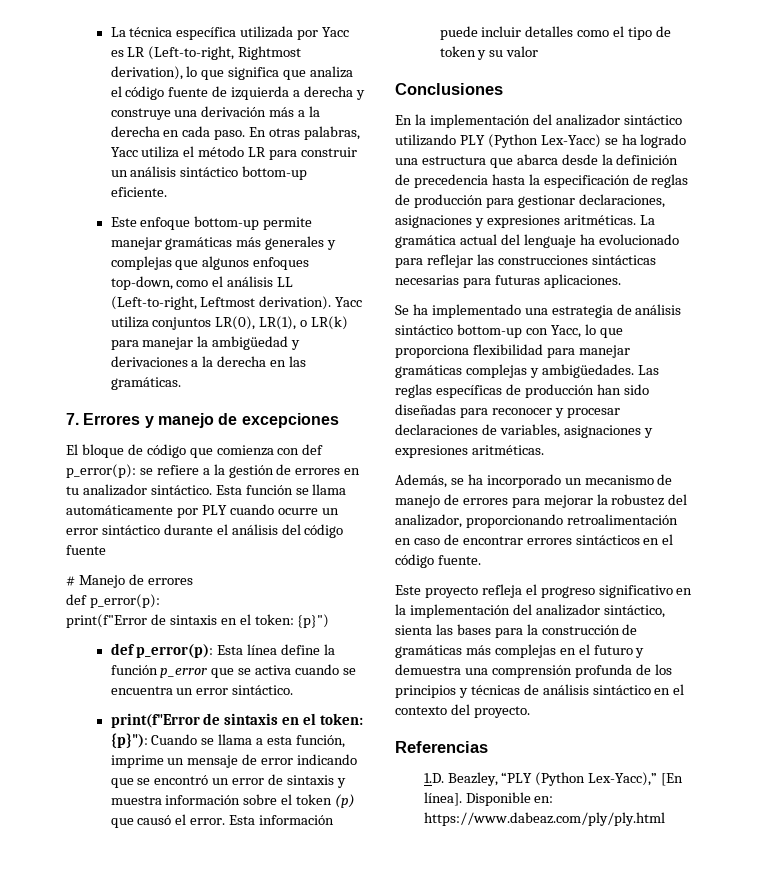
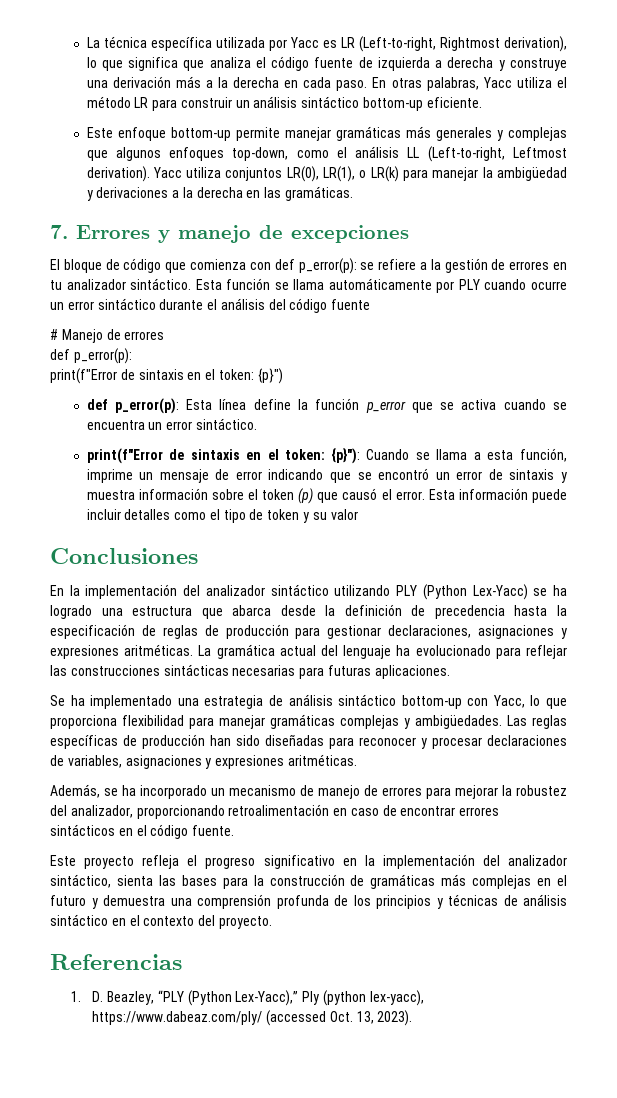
[423,773,444,783] 1.D. -> [71,991,104,1002] 1. D.
[661,773,684,786] [423,792,554,806] [423,812,665,826] [En línea]. Disponible en: https://www.dabeaz.com/ply/ply.html -> [302,990,424,1006] [92,1010,413,1026] Ply (python lex-yacc), https://www.dabeaz.com/ply/ (accessed Oct. 13, 2023).

